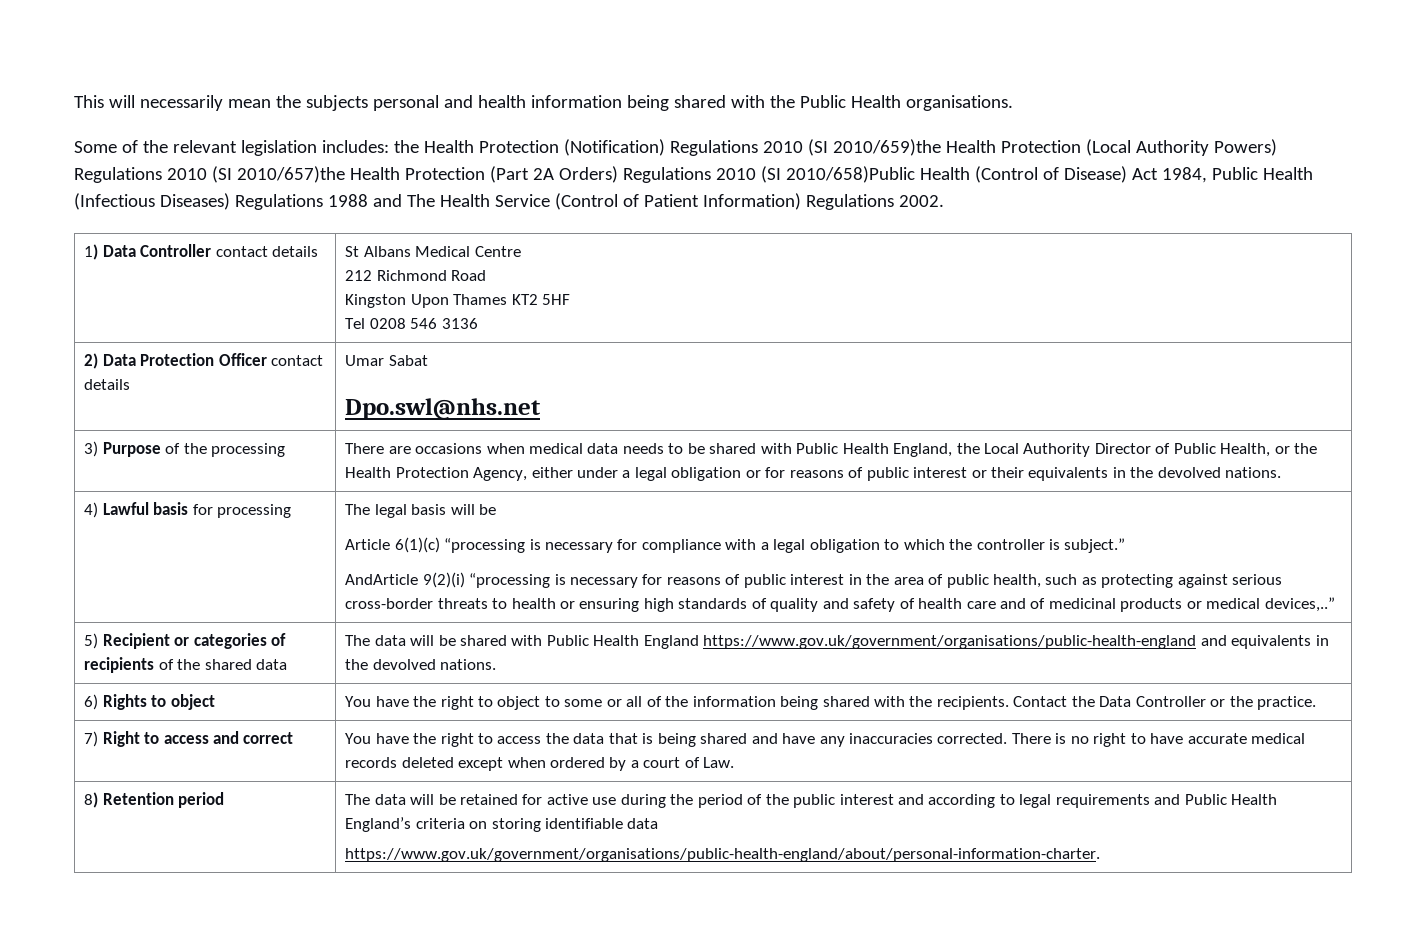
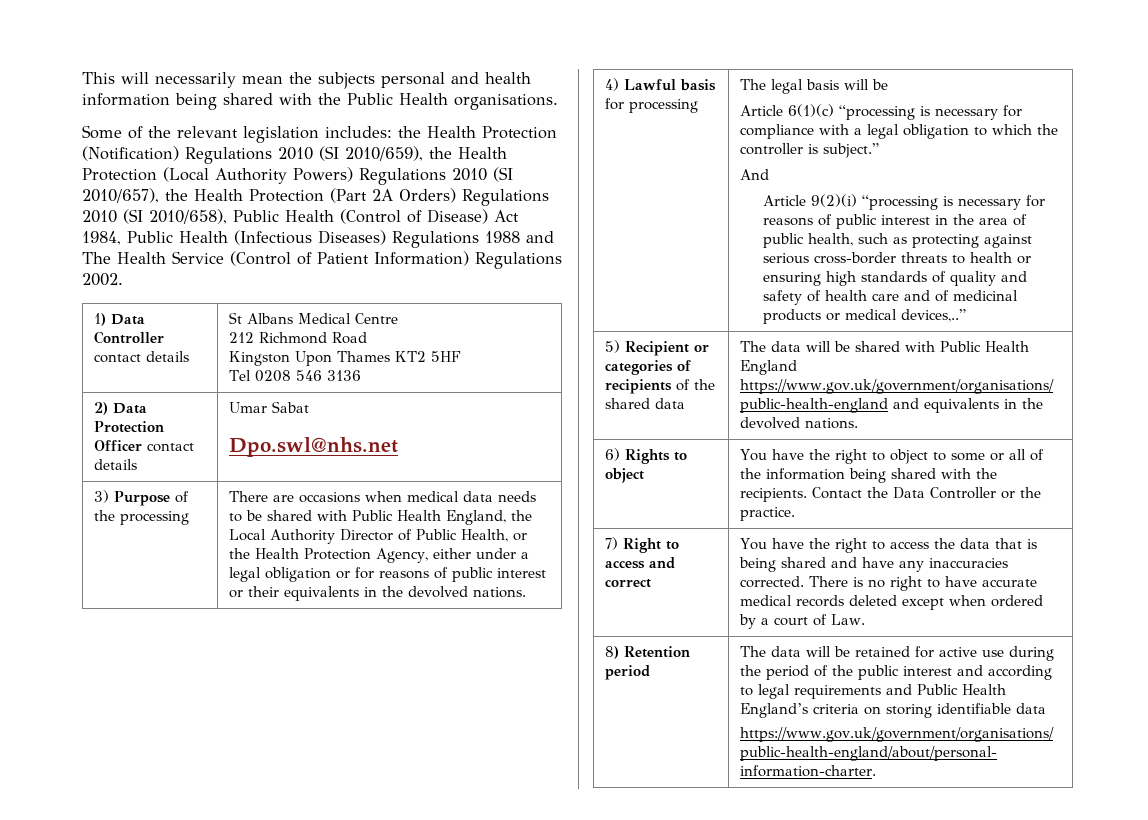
[832,139,941,156] 2010/659)the -> [345,146,452,161] 2010/659), the
[236,166,345,183] 2010/657)the -> [82,188,188,203] 2010/657), the
[785,166,915,183] 2010/658)Public -> [149,209,279,224] 2010/658), Public
[345,574,419,585] AndArticle -> [739,169,769,180] [762,195,806,206] And // Article

